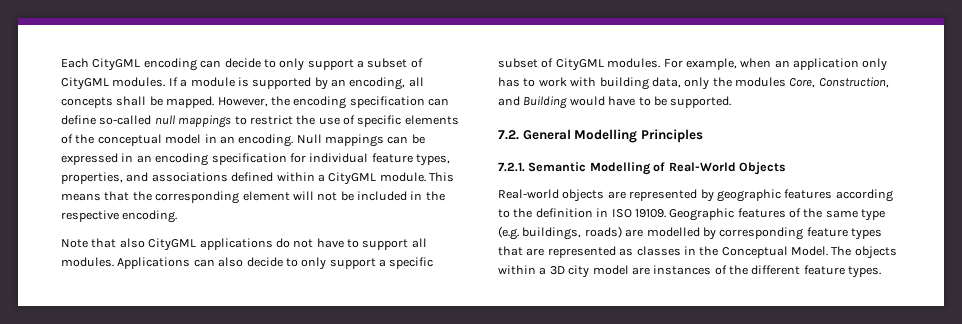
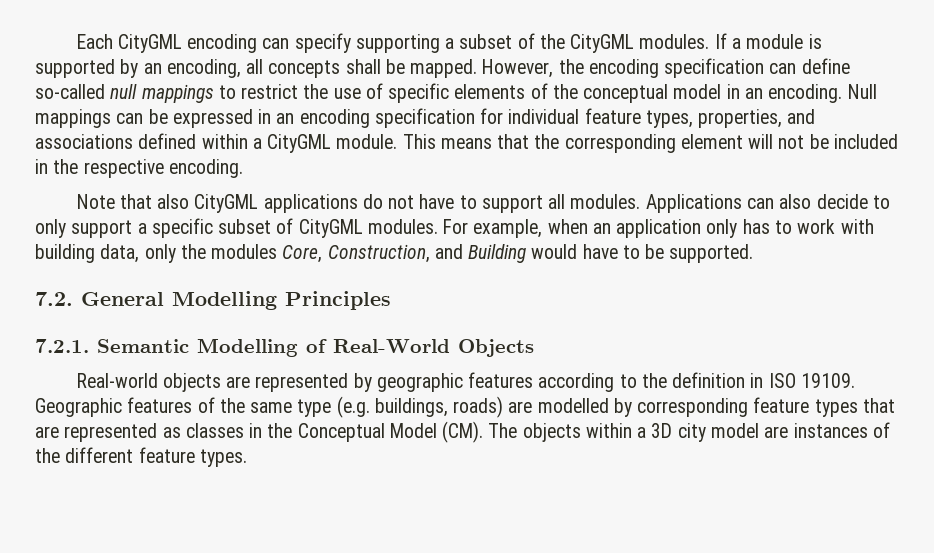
[224,58,354,71] decide to only support -> [294,33,440,53] specify supporting
(423, 63) none -> [539,34,565,49] the
[791,246,828,256] Model. -> [389,421,484,443] Model (CM).

